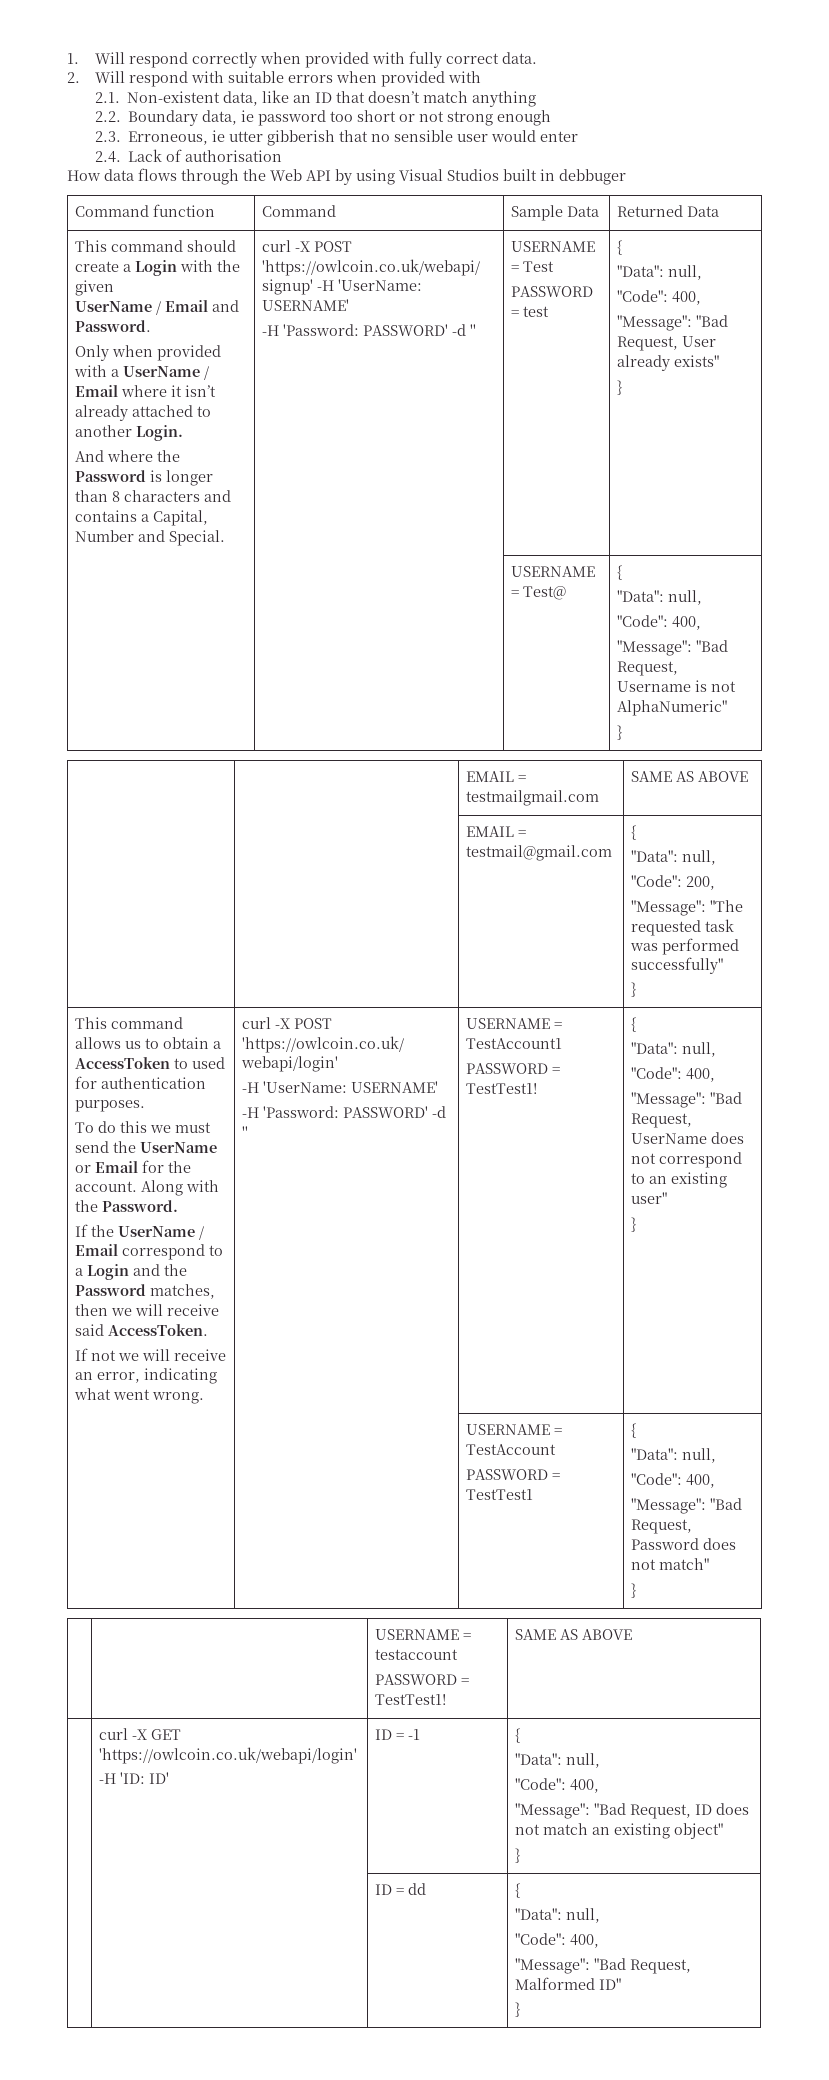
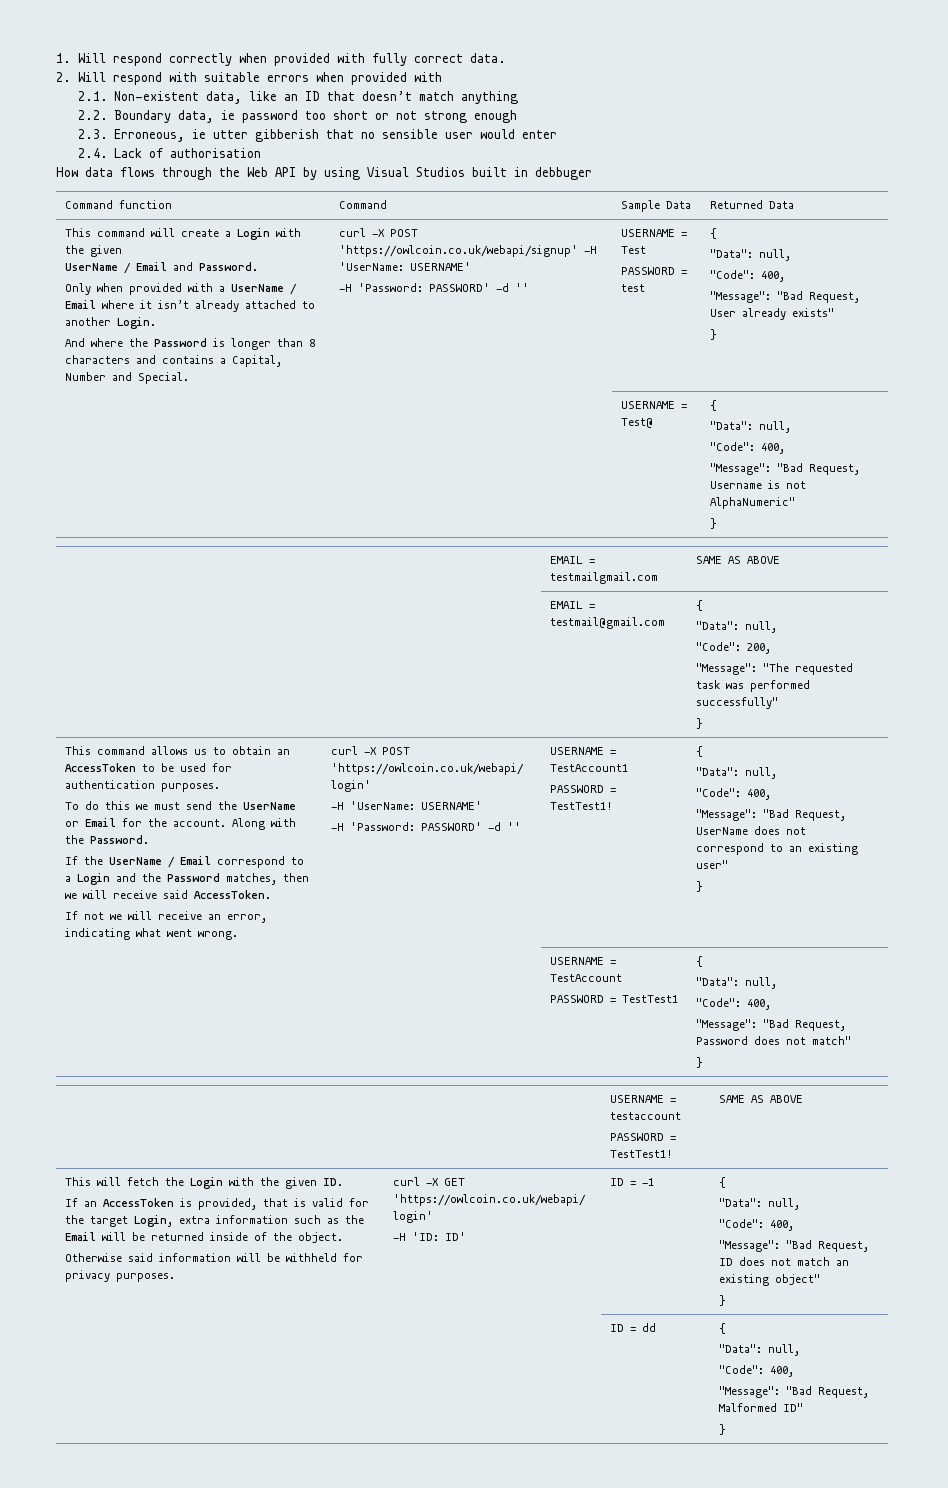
[187,240,237,252] should -> [151,228,176,237] will
[213,1041,222,1049] a -> [277,749,291,755] an
(189, 1063) none -> [161,763,175,772] be
(633, 1634) none -> [65,1177,344,1189] [65,1198,370,1210] [65,1215,365,1227] [65,1232,344,1243] [65,1253,364,1262] [65,1270,176,1282] This will fetch the Login with the given ID. // If an AccessToken is provided, that is valid for the target Login, extra information such as the Email will be returned inside of the object. // Otherwise said information will be withheld for privacy purposes.

